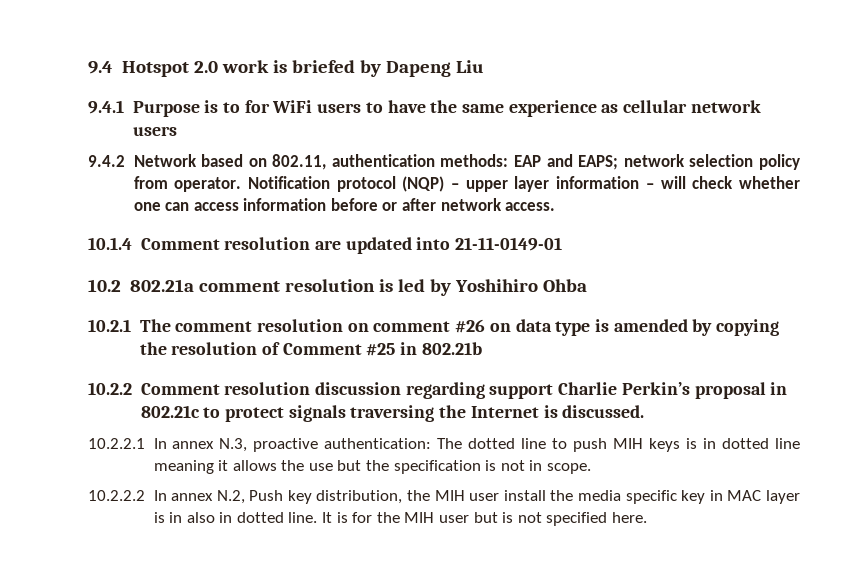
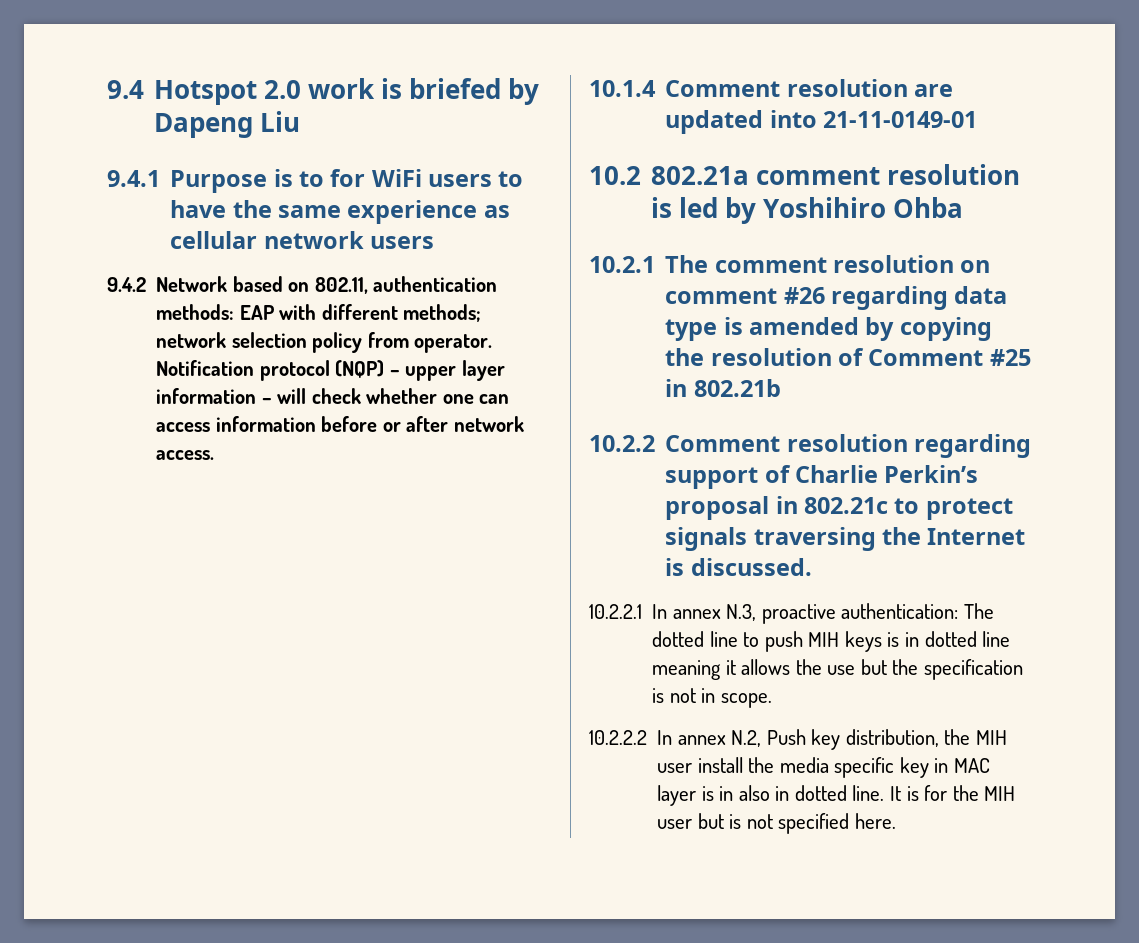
[546,154,619,170] and EAPS; -> [279,304,482,322] with different methods;
[489,323,511,332] on -> [830,286,948,310] regarding
[314,382,401,395] discussion -> (908, 443) none
(554, 391) none -> [764,465,791,483] of

